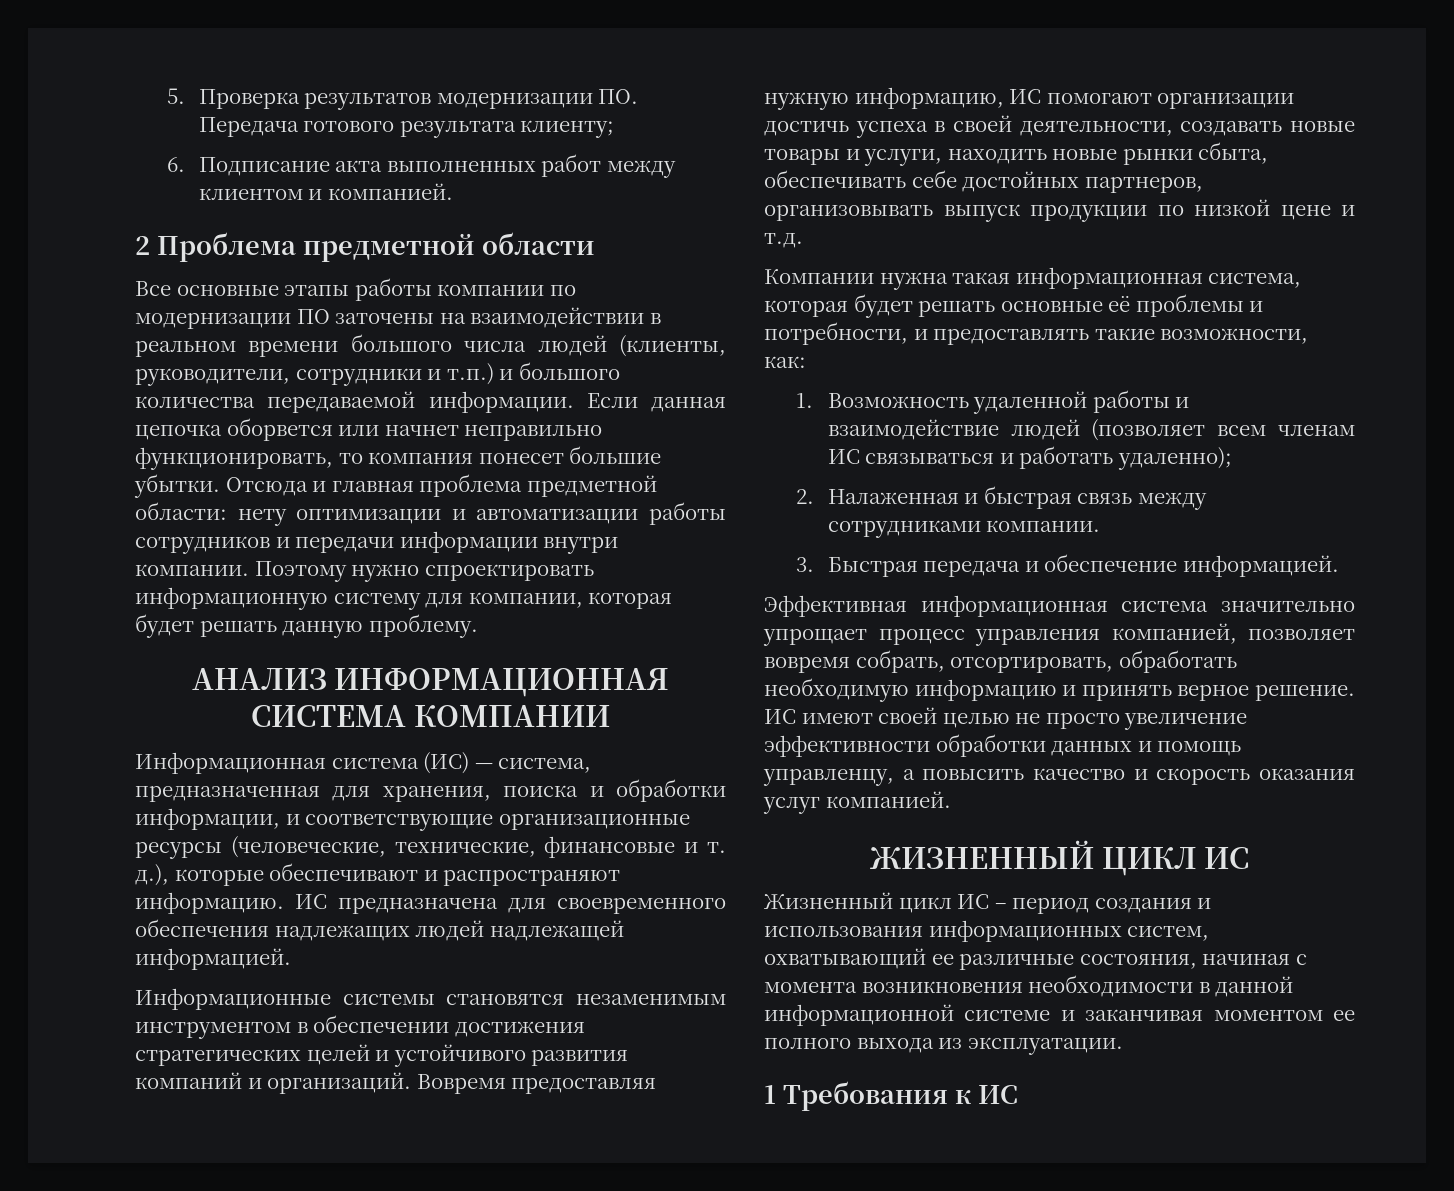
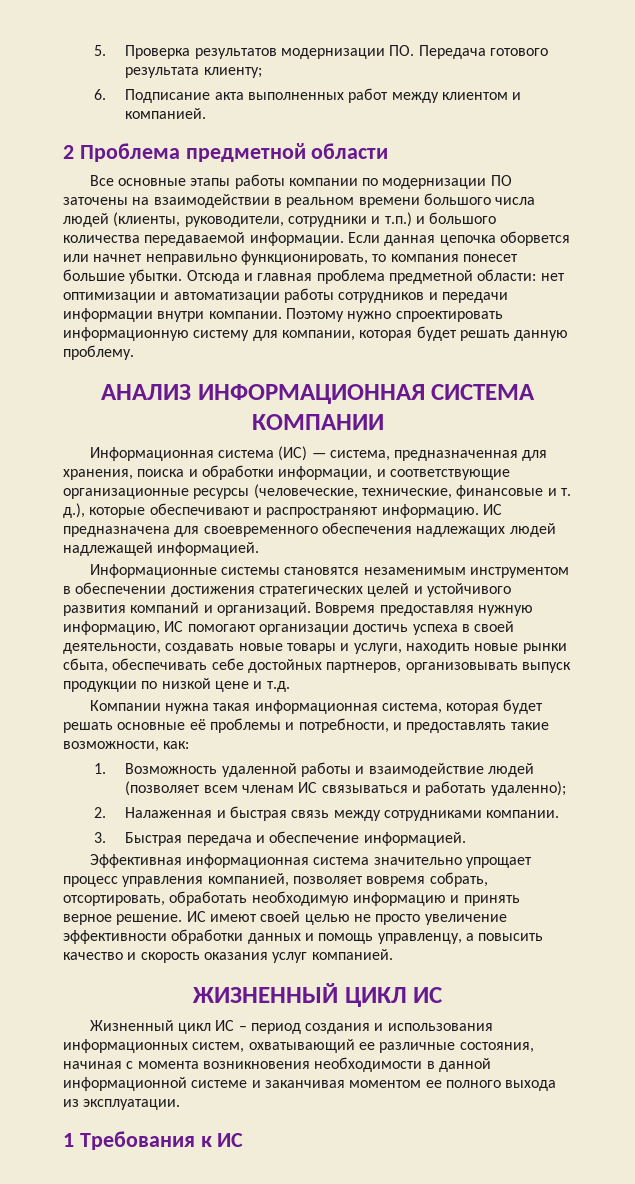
[237,509,287,526] нету -> [540,273,565,281] нет

